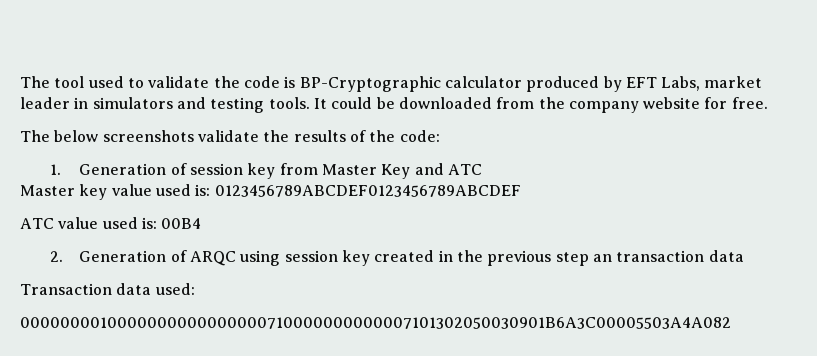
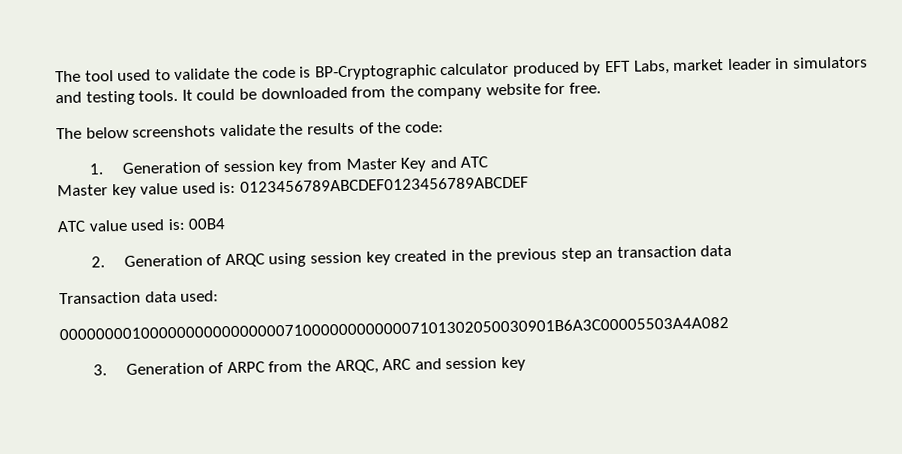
(731, 323) none -> [92,356,526,376] // 3. Generation of ARPC from the ARQC, ARC and session key

